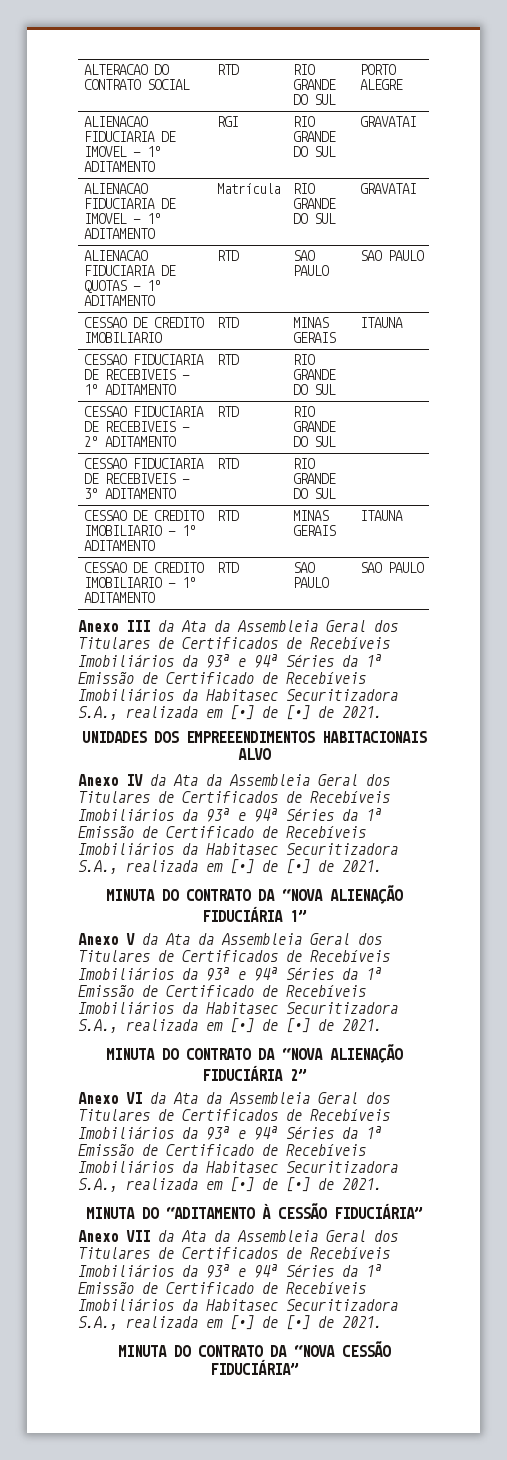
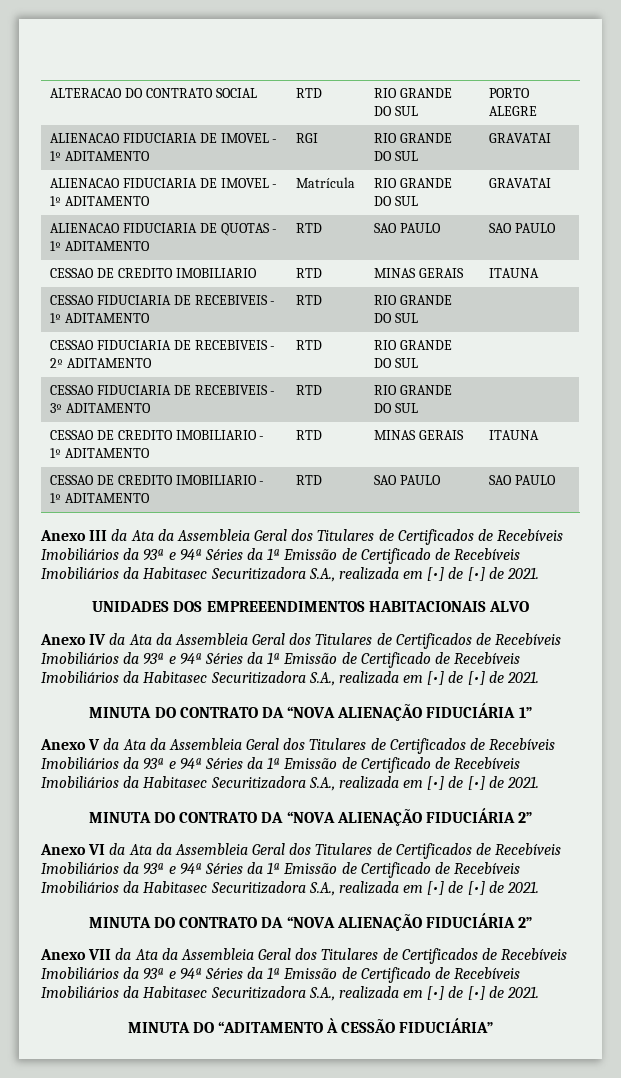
[165,1203,423,1219] “ADITAMENTO À CESSÃO FIDUCIÁRIA” -> [179,913,533,931] CONTRATO DA “NOVA ALIENAÇÃO FIDUCIÁRIA 2”
[197,1345,335,1357] CONTRATO DA “NOVA -> [217,1018,339,1033] “ADITAMENTO À

